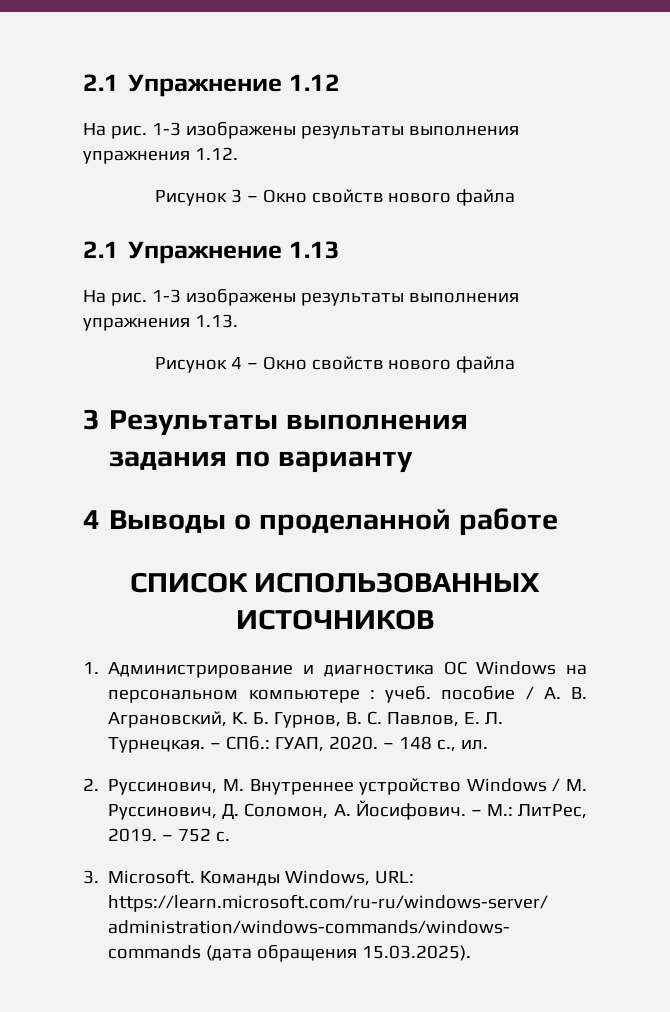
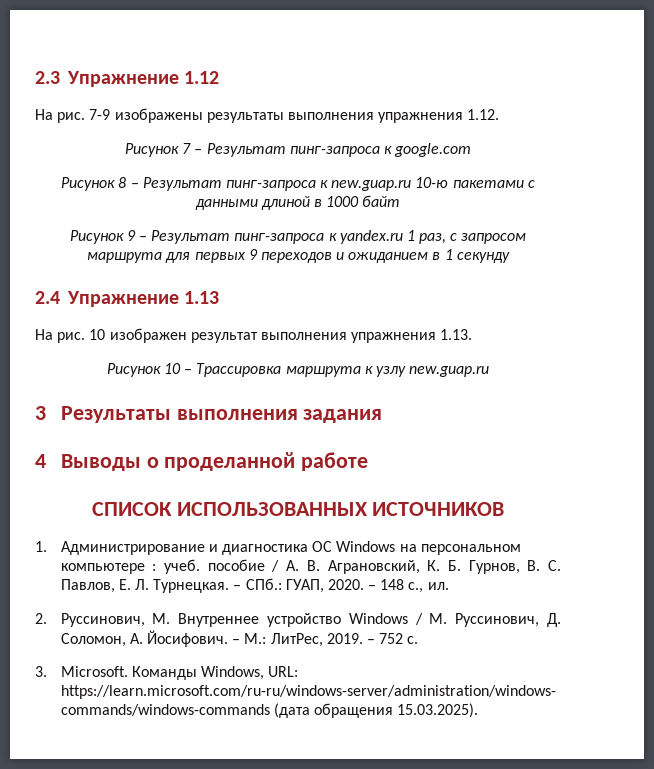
[83,74,119,91] 2.1 -> [35,71,60,84] 2.3
[151,122,181,136] 1-3 -> [89,109,111,120] 7-9
[230,189,516,206] [83,241,119,258] 3 – Окно свойств нового файла // 2.1 -> [182,143,472,157] [61,177,535,191] [194,195,401,210] [69,230,527,244] [87,249,510,263] [35,291,60,304] 7 – Результат пинг-запроса к google.com // Рисунок 8 – Результат пинг-запроса к new.guap.ru 10-ю пакетами с данными длиной в 1000 байт // Рисунок 9 – Результат пинг-запроса к yandex.ru 1 раз, с запросом маршрута для первых 9 переходов и ожиданием в 1 секунду // 2.4
[151,289,404,306] 1-3 изображены результаты -> [89,328,258,343] 10 изображен результат
[230,356,516,373] 4 – Окно свойств нового файла -> [164,363,490,377] 10 – Трассировка маршрута к узлу new.guap.ru
[235,451,413,473] по варианту -> (383, 416) none

